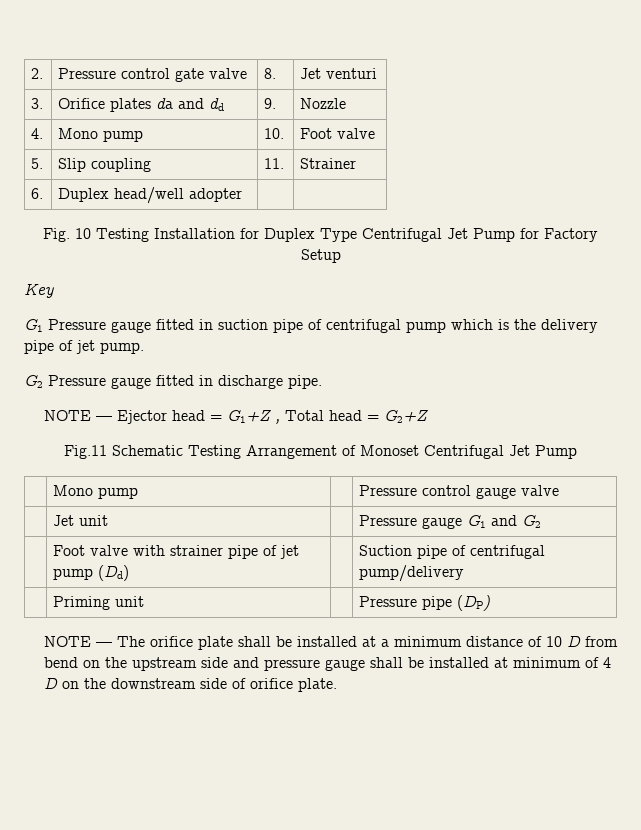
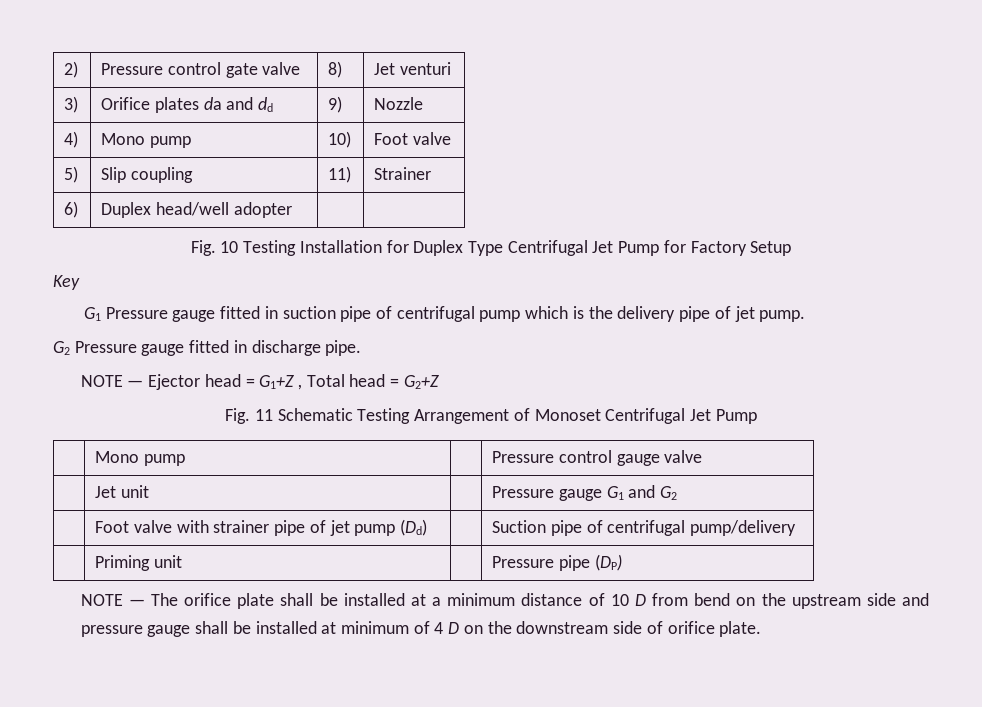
[31,68,44,79] 2. -> [64,61,79,78] 2)
[264,68,277,79] 8. -> [328,61,343,78] 8)
[31,98,44,109] 3. -> [64,96,79,113] 3)
[264,98,277,109] 9. -> [328,96,343,113] 9)
[31,128,44,139] [58,128,144,142] [264,128,285,139] 4. | Mono pump | 10. -> [64,131,79,148] [101,133,191,148] [328,131,352,148] 4) | Mono pump | 10)
[31,158,44,169] 5. -> [64,166,79,183] 5)
[264,158,285,169] 11. -> [328,166,352,183] 11)
[31,188,44,199] 6. -> [64,201,79,218] 6)
[64,445,107,459] Fig.11 -> [225,408,273,424] Fig. 11

